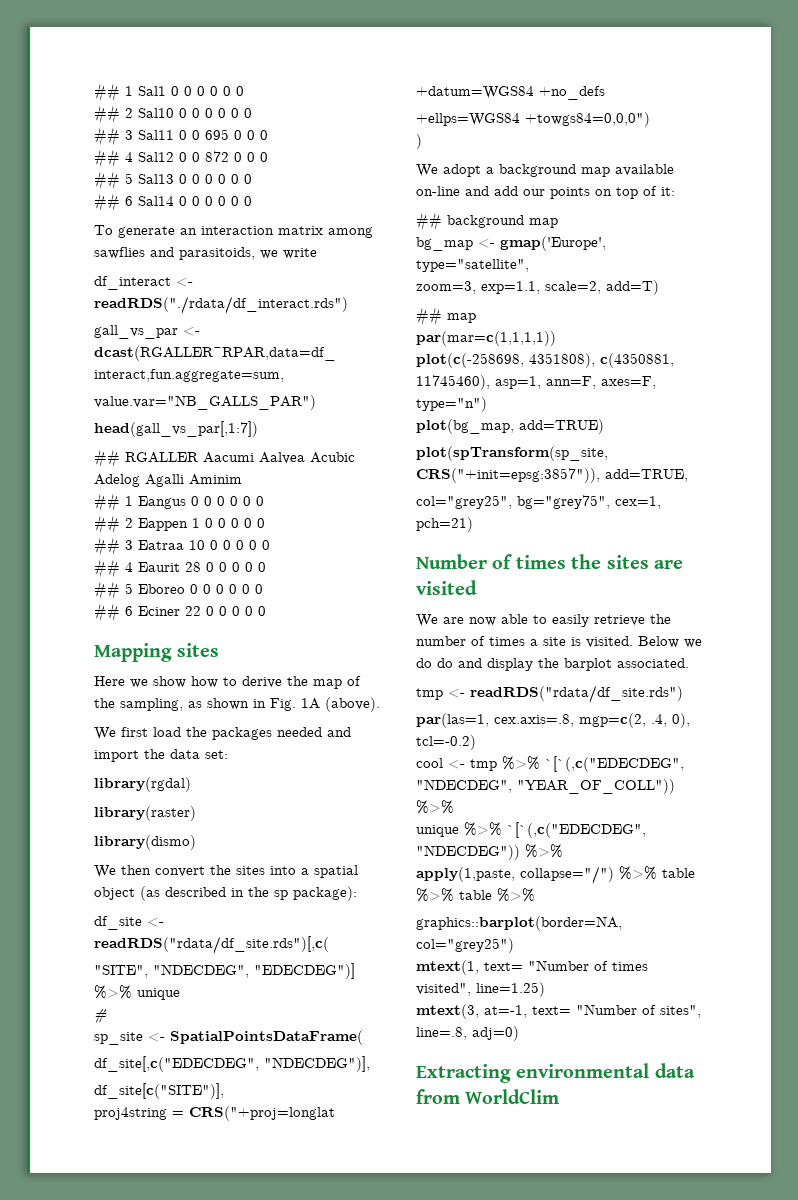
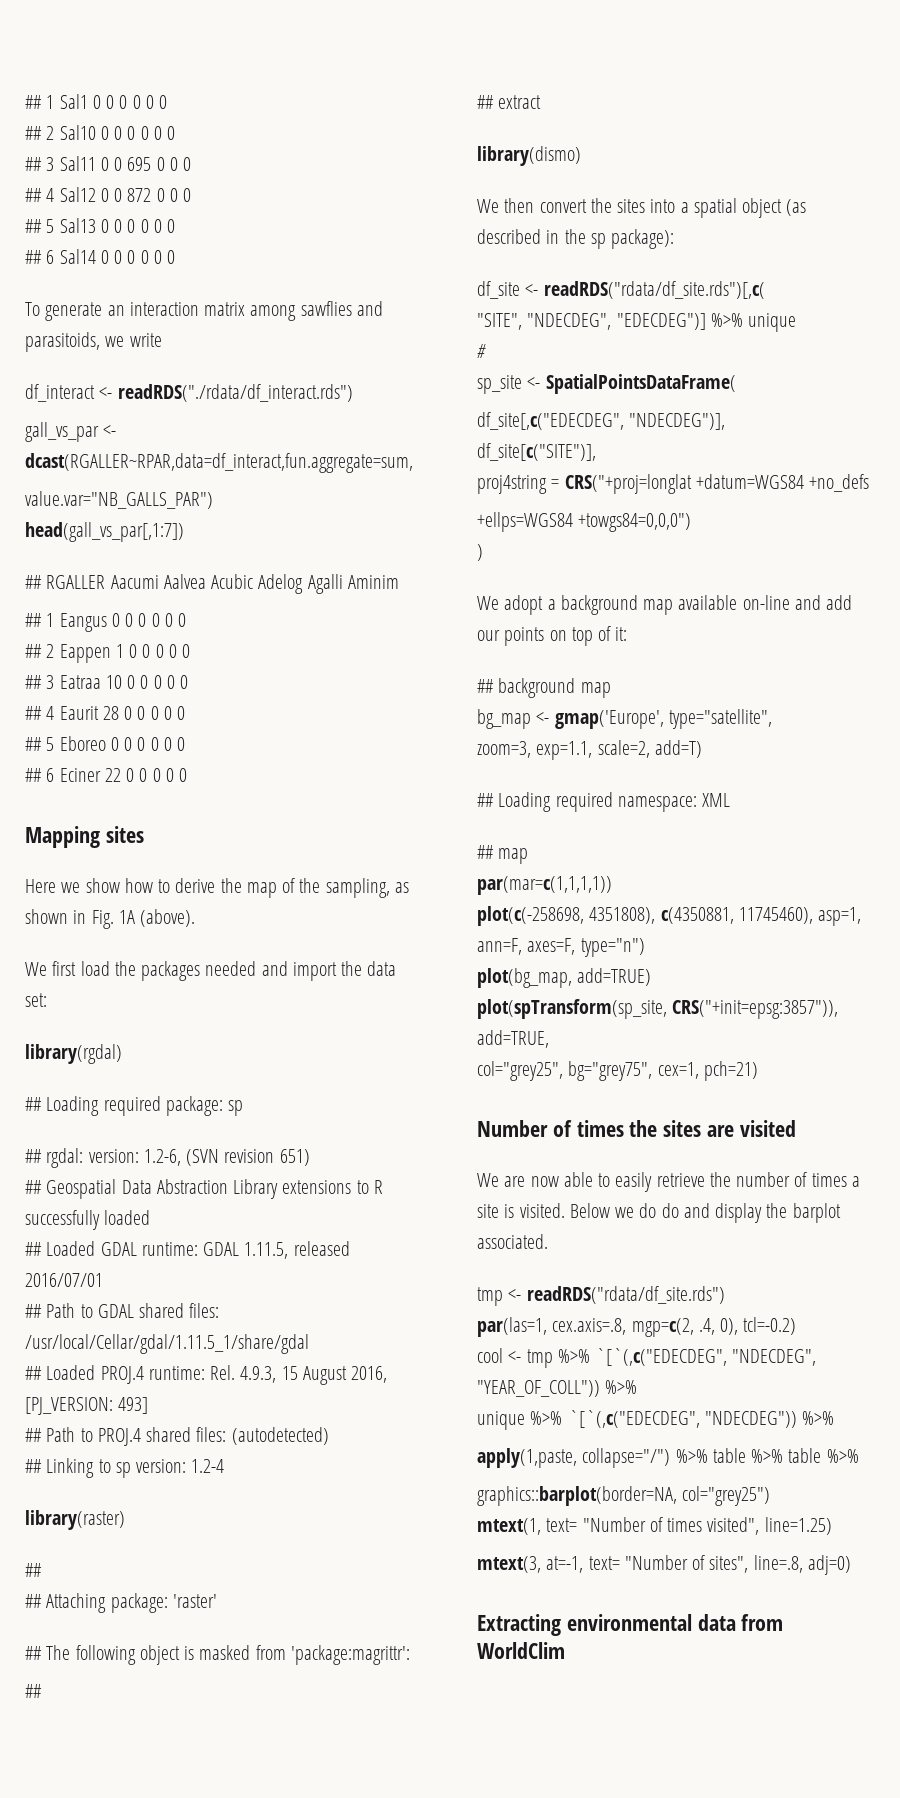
[94,806,196,821] library(raster) -> [25,1096,244,1116] [25,1148,310,1168] [25,1179,383,1199] [25,1210,151,1230] [25,1241,350,1259] [25,1273,103,1287] [25,1303,220,1318] [25,1334,309,1354] [25,1365,388,1385] [25,1397,149,1415] [25,1427,329,1446] [25,1458,225,1478] [25,1510,125,1530] [25,1563,42,1577] [25,1593,217,1613] [25,1645,410,1665] [25,1684,42,1698] [477,95,542,109] ## Loading required package: sp // ## rgdal: version: 1.2-6, (SVN revision 651) // ## Geospatial Data Abstraction Library extensions to R successfully loaded // ## Loaded GDAL runtime: GDAL 1.11.5, released 2016/07/01 // ## Path to GDAL shared files: /usr/local/Cellar/gdal/1.11.5_1/share/gdal // ## Loaded PROJ.4 runtime: Rel. 4.9.3, 15 August 2016, [PJ_VERSION: 493] // ## Path to PROJ.4 shared files: (autodetected) // ## Linking to sp version: 1.2-4 // library(raster) // ## // ## Attaching package: 'raster' // ## The following object is masked from 'package:magrittr': // ## // ## extract
(659, 287) none -> [477,792,731,812] // ## Loading required namespace: XML

